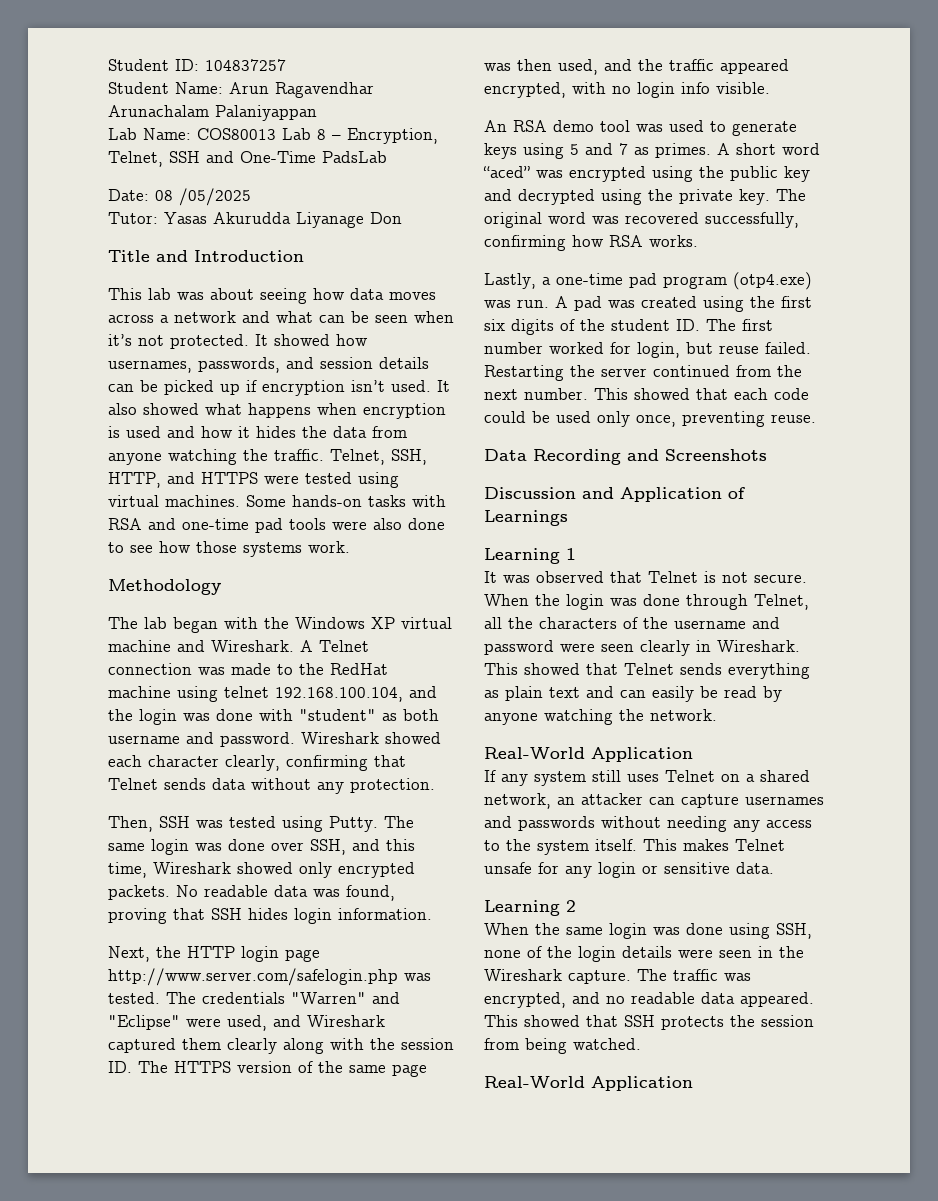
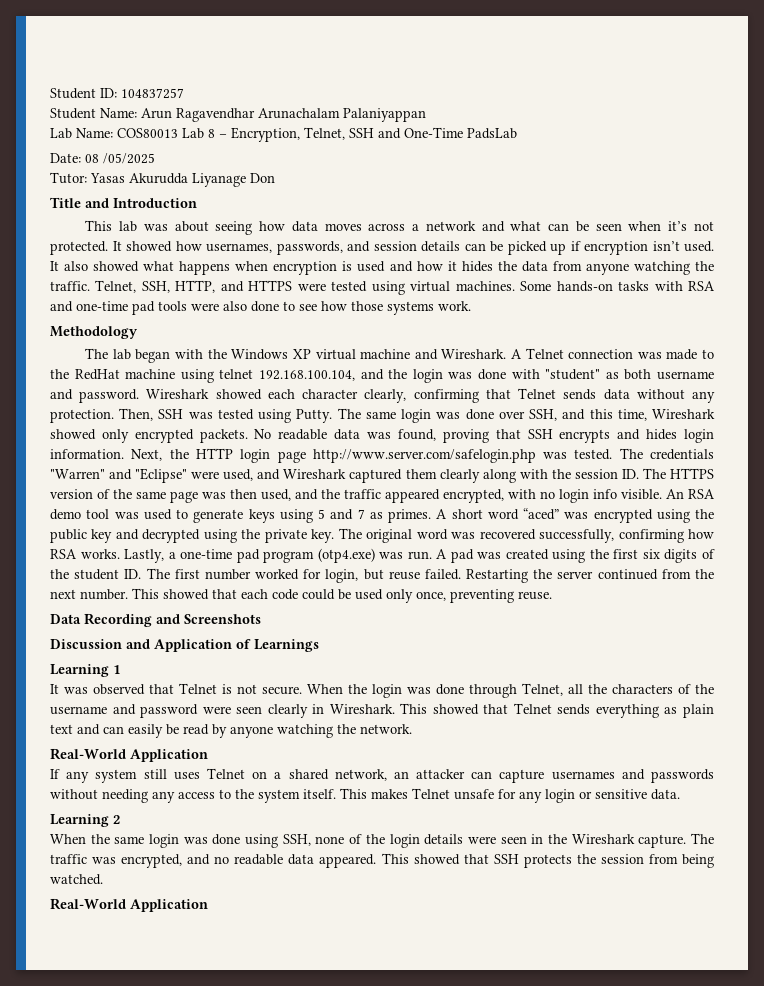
(435, 785) // -> (114, 416) none
(242, 914) none -> [559,429,641,443] encrypts and
(432, 914) // -> (124, 454) none
(770, 88) // -> (662, 494) none
(698, 241) // -> (120, 554) none

